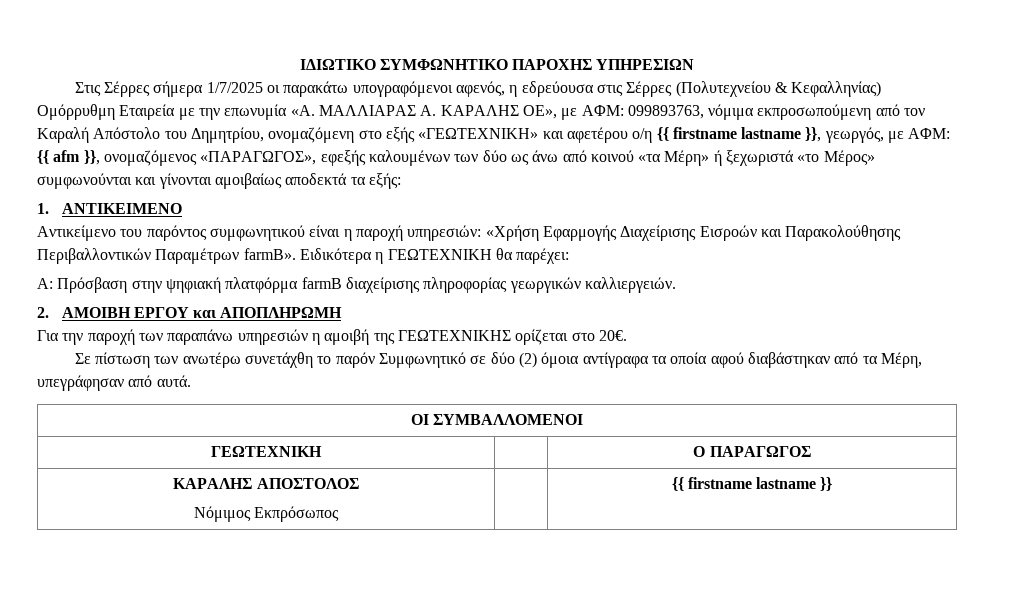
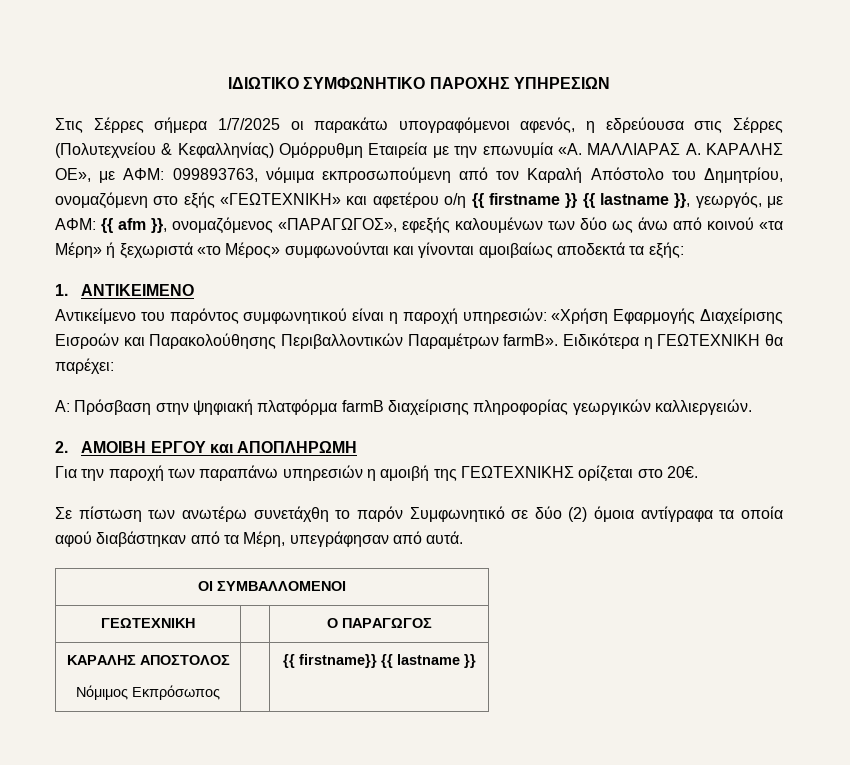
(737, 133) none -> [565,193,595,208] }} {{
[687,477,752,489] firstname -> [298,654,393,668] firstname}} {{

